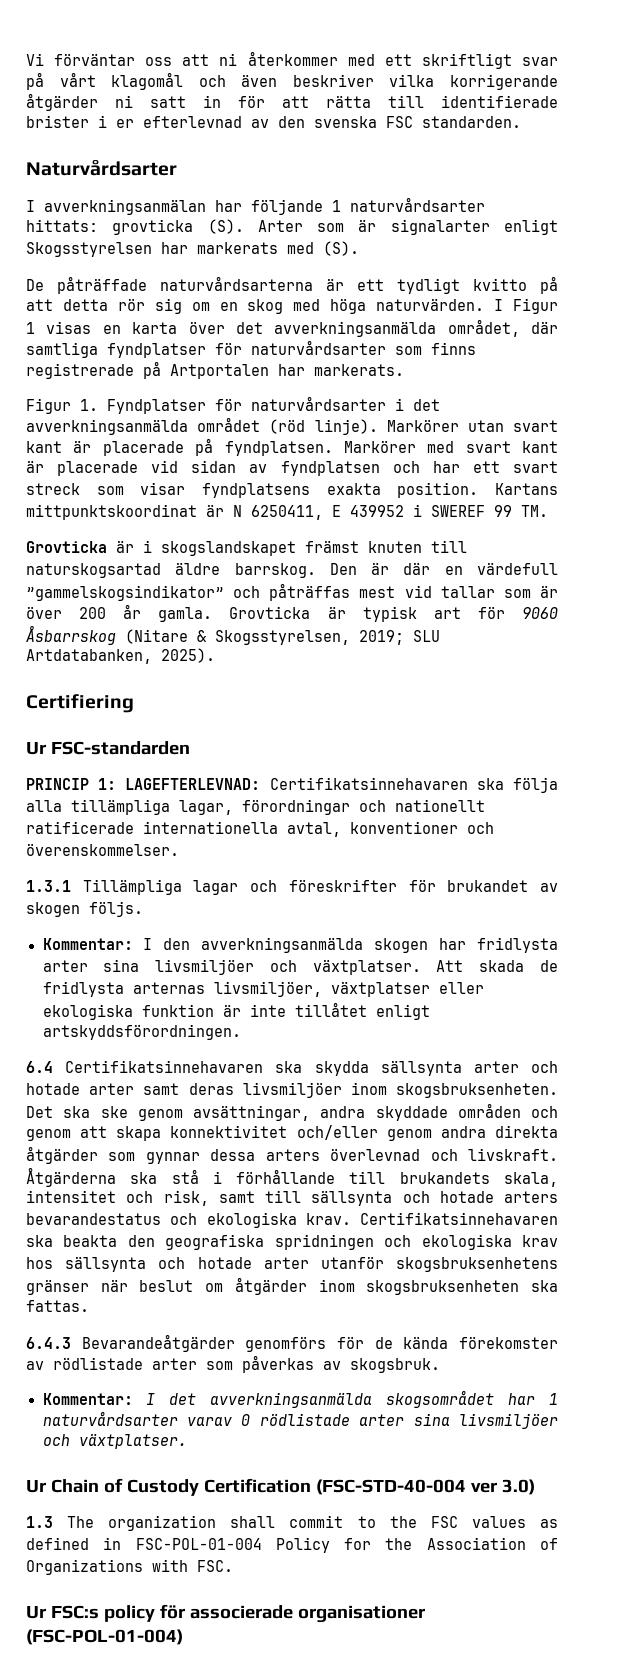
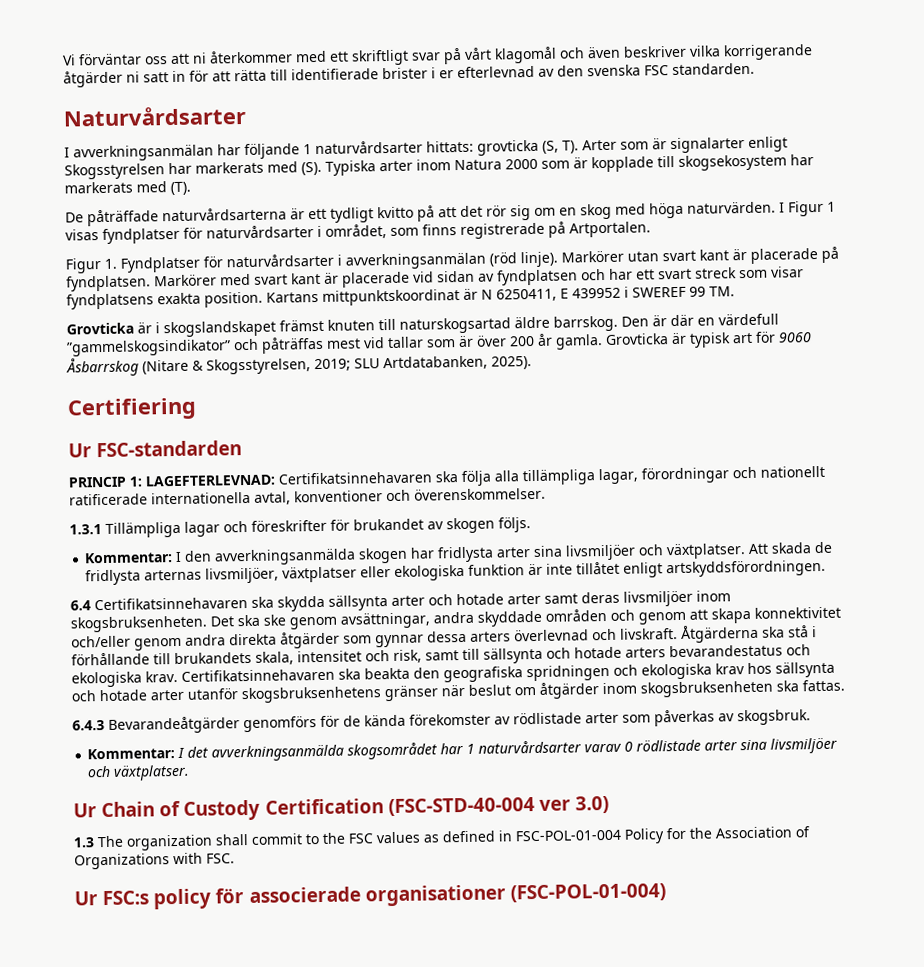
[207,219,244,234] (S). -> [542,140,579,154] (S, T).
(359, 248) none -> [325,154,814,176] [64,181,191,196] Typiska arter inom Natura 2000 som är kopplade till skogsekosystem har markerats med (T).
[62,299,108,311] detta -> [460,205,483,217] det
[102,319,558,337] [26,342,98,358] en karta över det avverkningsanmälda området, där samtliga -> (99, 235) none
(386, 347) none -> [317,224,387,239] i området,
[170,364,404,379] Artportalen har markerats. -> [569,221,651,238] Artportalen.
[413,399,440,411] [26,417,261,435] det avverkningsanmälda området -> [345,252,486,270] avverkningsanmälan

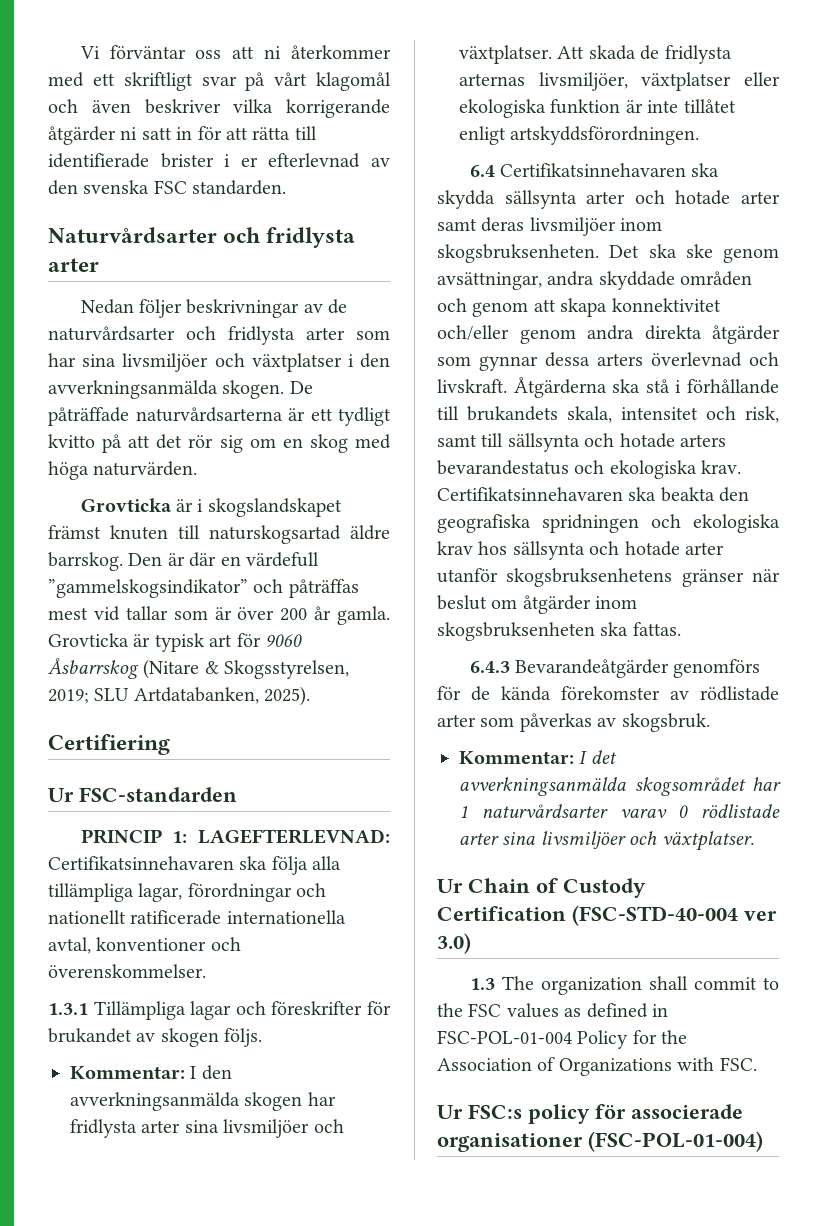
[64,136,788,162] [64,154,814,180] [64,181,191,196] // I avverkningsanmälan har följande 1 naturvårdsarter hittats: grovticka (S, T). Arter som är signalarter enligt Skogsstyrelsen har markerats med (S). Typiska arter inom Natura 2000 som är kopplade till skogsekosystem har markerats med (T). // -> [223,227,356,248] [48,258,99,272] [80,299,348,318] [48,326,390,345] [48,353,390,372] [48,380,285,399] och fridlysta arter // Nedan följer beskrivningar av de naturvårdsarter och fridlysta arter som har sina livsmiljöer och växtplatser i den avverkningsanmälda skogen.
[779,200,836,217] [65,221,651,244] [65,246,839,274] [66,266,804,292] [66,286,735,310] I Figur 1 visas fyndplatser för naturvårdsarter i området, som finns registrerade på Artportalen. // Figur 1. Fyndplatser för naturvårdsarter i avverkningsanmälan (röd linje). Markörer utan svart kant är placerade på fyndplatsen. Markörer med svart kant är placerade vid sidan av fyndplatsen och har ett svart streck som visar fyndplatsens exakta position. Kartans mittpunktskoordinat är N 6250411, E 439952 i SWEREF 99 TM. -> (198, 468) none

